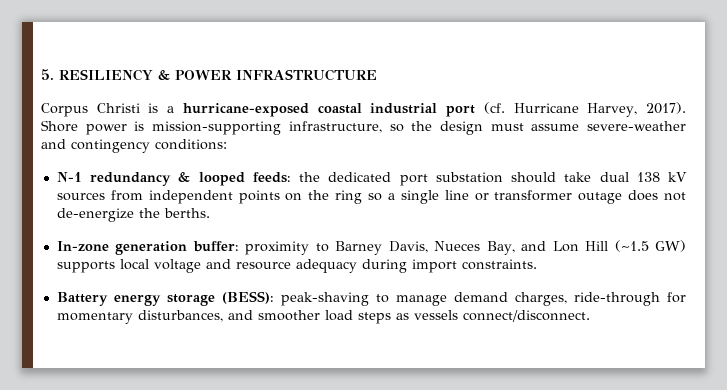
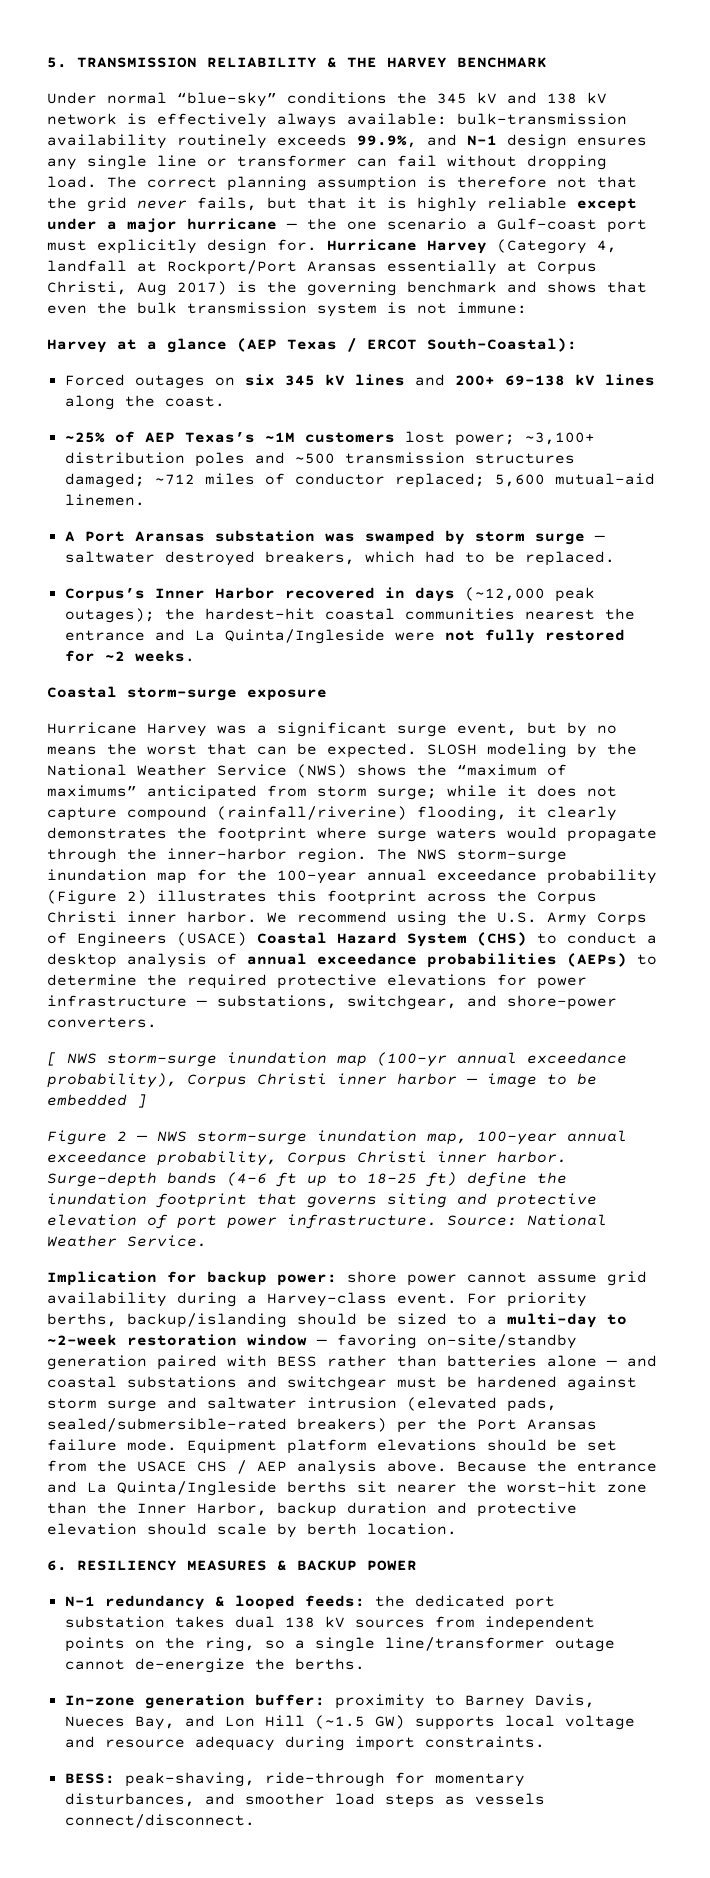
[59,69,377,81] [41,102,686,117] [41,120,686,135] [41,139,227,153] RESILIENCY & POWER INFRASTRUCTURE // Corpus Christi is a hurricane-exposed coastal industrial port (cf. Hurricane Harvey, 2017). Shore power is mission-supporting infrastructure, so the design must assume severe-weather and contingency conditions: -> [77,57,547,68] [47,92,607,107] [47,113,627,128] [47,134,647,149] [47,155,607,170] [47,176,637,191] [47,197,637,212] [47,218,647,233] [47,239,617,254] [47,260,597,275] [47,281,647,296] [47,302,527,317] [47,338,577,353] [64,374,655,389] [64,395,225,410] [64,431,595,446] [64,452,575,467] [64,473,655,488] [64,494,145,506] [64,530,605,545] [64,551,615,566] [64,587,595,602] [64,608,635,623] [64,629,625,644] [64,650,195,662] [47,686,327,701] [47,722,617,737] [47,743,637,758] [47,764,567,778] [47,785,617,800] [47,806,617,821] [47,827,657,842] [47,848,567,863] [47,869,657,884] [47,890,597,905] [47,911,647,926] [47,932,657,947] [47,953,657,968] [47,974,587,989] [47,995,617,1010] [47,1017,157,1028] [47,1052,627,1067] [47,1073,597,1088] [47,1094,147,1108] [47,1130,627,1145] [47,1151,567,1166] [47,1172,567,1187] [47,1193,597,1208] [47,1214,607,1229] [47,1235,207,1247] [47,1271,647,1286] [47,1292,587,1307] [47,1313,627,1328] [47,1334,577,1349] [47,1355,657,1370] [47,1376,637,1391] [47,1397,557,1412] [47,1418,597,1433] [47,1439,617,1454] [47,1460,657,1475] [47,1481,647,1496] [47,1502,577,1517] [47,1523,457,1538] [47,1560,417,1571] TRANSMISSION RELIABILITY & THE HARVEY BENCHMARK // Under normal “blue-sky” conditions the 345 kV and 138 kV network is effectively always available: bulk-transmission availability routinely exceeds 99.9%, and N-1 design ensures any single line or transformer can fail without dropping load. The correct planning assumption is therefore not that the grid never fails, but that it is highly reliable except under a major hurricane — the one scenario a Gulf-coast port must explicitly design for. Hurricane Harvey (Category 4, landfall at Rockport/Port Aransas essentially at Corpus Christi, Aug 2017) is the governing benchmark and shows that even the bulk transmission system is not immune: // Harvey at a glance (AEP Texas / ERCOT South-Coastal): // Forced outages on six 345 kV lines and 200+ 69–138 kV lines along the coast. // ~25% of AEP Texas’s ~1M customers lost power; ~3,100+ distribution poles and ~500 transmission structures damaged; ~712 miles of conductor replaced; 5,600 mutual-aid linemen. // A Port Aransas substation was swamped by storm surge — saltwater destroyed breakers, which had to be replaced. // Corpus’s Inner Harbor recovered in days (~12,000 peak outages); the hardest-hit coastal communities nearest the entrance and La Quinta/Ingleside were not fully restored for ~2 weeks. // Coastal storm-surge exposure // Hurricane Harvey was a significant surge event, but by no means the worst that can be expected. SLOSH modeling by the National Weather Service (NWS) shows the “maximum of maximums” anticipated from storm surge; while it does not capture compound (rainfall/riverine) flooding, it clearly demonstrates the footprint where surge waters would propagate through the inner-harbor region. The NWS storm-surge inundation map for the 100-year annual exceedance probability (Figure 2) illustrates this footprint across the Corpus Christi inner harbor. We recommend using the U.S. Army Corps of Engineers (USACE) Coastal Hazard System (CHS) to conduct a desktop analysis of annual exceedance probabilities (AEPs) to determine the required protective elevations for power infrastructure — substations, switchgear, and shore-power converters. // [ NWS storm-surge inundation map (100-yr annual exceedance probability), Corpus Christi inner harbor — image to be embedded ] // Figure 2 — NWS storm-surge inundation map, 100-year annual exceedance probability, Corpus Christi inner harbor. Surge-depth bands (4–6 ft up to 18–25 ft) define the inundation footprint that governs siting and protective elevation of port power infrastructure. Source: National Weather Service. // Implication for backup power: shore power cannot assume grid availability during a Harvey-class event. For priority berths, backup/islanding should be sized to a multi-day to ~2-week restoration window — favoring on-site/standby generation paired with BESS rather than batteries alone — and coastal substations and switchgear must be hardened against storm surge and saltwater intrusion (elevated pads, sealed/submersible-rated breakers) per the Port Aransas failure mode. Equipment platform elevations should be set from the USACE CHS / AEP analysis above. Because the entrance and La Quinta/Ingleside berths sit nearer the worst-hit zone than the Inner Harbor, backup duration and protective elevation should scale by berth location. // 6. RESILIENCY MEASURES & BACKUP POWER
[511,172,592,183] should take -> [174,1616,225,1628] takes
[335,190,363,204] ring -> [204,1637,255,1652] ring,
[444,190,687,204] line or transformer outage does not -> [384,1637,615,1652] [64,1659,125,1670] line/transformer outage cannot
[56,291,567,306] Battery energy storage (BESS): peak-shaving to manage demand charges, -> [64,1772,255,1787] BESS: peak-shaving,

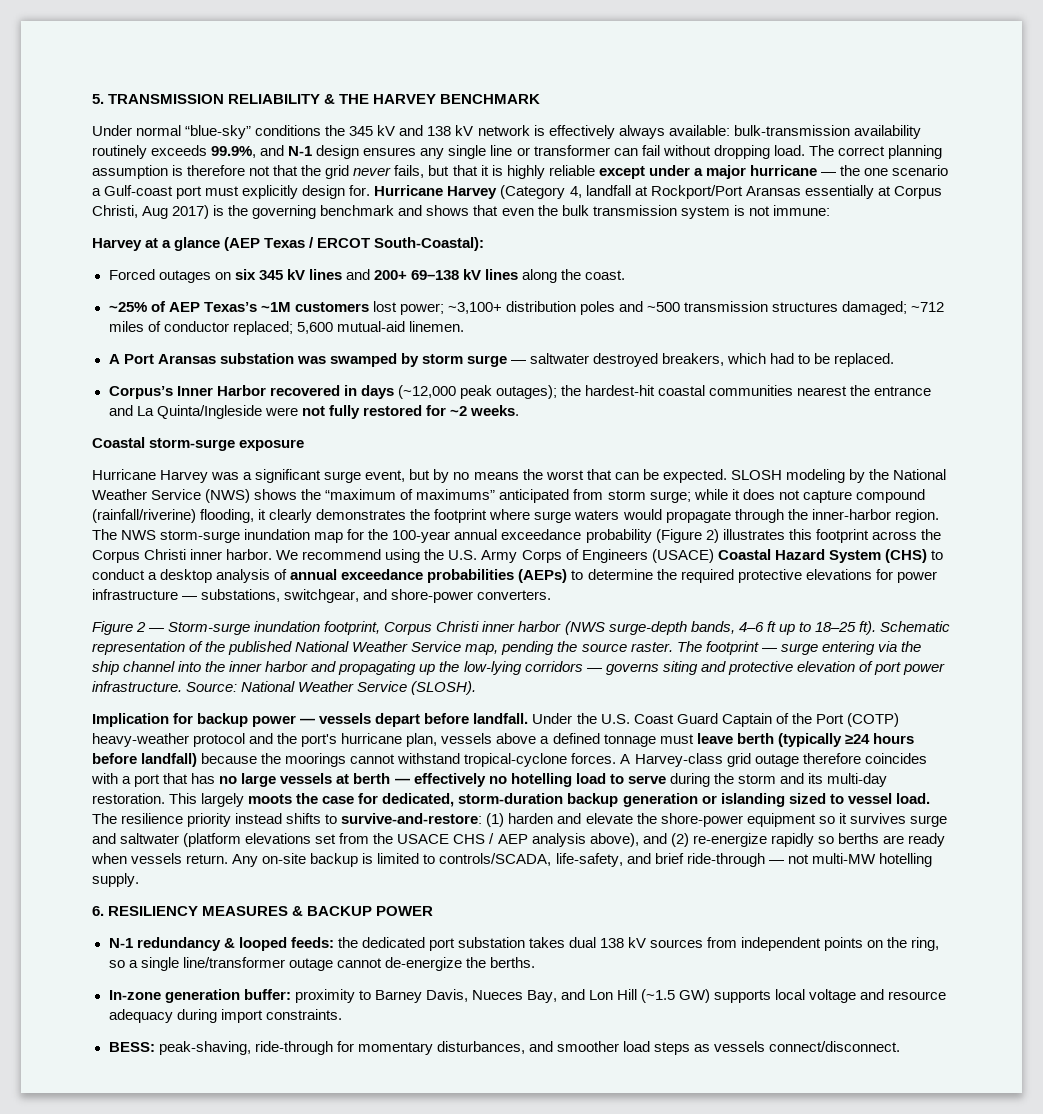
[47,1052,627,1067] [47,1073,597,1088] [47,1094,147,1108] [47,1130,627,1145] [47,1151,567,1166] [47,1172,567,1187] [47,1193,297,1208] [ NWS storm-surge inundation map (100-yr annual exceedance probability), Corpus Christi inner harbor — image to be embedded ] // Figure 2 — NWS storm-surge inundation map, 100-year annual exceedance probability, Corpus Christi inner harbor. Surge-depth bands (4–6 ft up to 18–25 ft) define the inundation footprint that -> [92,621,950,635] [92,641,921,655] [92,661,603,675] Figure 2 — Storm-surge inundation footprint, Corpus Christi inner harbor (NWS surge-depth bands, 4–6 ft up to 18–25 ft). Schematic representation of the published National Weather Service map, pending the source raster. The footprint — surge entering via the ship channel into the inner harbor and propagating up the low-lying corridors —
[127,1235,207,1247] Service. -> [357,681,477,695] Service (SLOSH).
[277,1271,647,1286] [47,1292,587,1307] [47,1313,627,1328] [47,1334,577,1349] [47,1355,657,1370] [47,1376,637,1391] [47,1397,557,1412] [47,1418,597,1433] [47,1439,577,1454] power: shore power cannot assume grid availability during a Harvey-class event. For priority berths, backup/islanding should be sized to a multi-day to ~2-week restoration window — favoring on-site/standby generation paired with BESS rather than batteries alone — and coastal substations and switchgear must be hardened against storm surge and saltwater intrusion (elevated pads, sealed/submersible-rated breakers) per the Port Aransas failure mode. Equipment platform elevations should be -> [252,713,899,727] [92,733,914,747] [92,753,927,767] [91,773,888,787] [92,793,930,807] [92,813,947,827] [92,833,312,847] power — vessels depart before landfall. Under the U.S. Coast Guard Captain of the Port (COTP) heavy-weather protocol and the port's hurricane plan, vessels above a defined tonnage must leave berth (typically ≥24 hours before landfall) because the moorings cannot withstand tropical-cyclone forces. A Harvey-class grid outage therefore coincides with a port that has no large vessels at berth — effectively no hotelling load to serve during the storm and its multi-day restoration. This largely moots the case for dedicated, storm-duration backup generation or islanding sized to vessel load. The resilience priority instead shifts to survive-and-restore: (1) harden and elevate the shore-power equipment so it survives surge and saltwater (platform elevations
[387,1460,657,1472] [47,1481,647,1496] [47,1502,577,1517] [47,1523,457,1538] above. Because the entrance and La Quinta/Ingleside berths sit nearer the worst-hit zone than the Inner Harbor, backup duration and protective elevation should scale by berth location. -> [589,833,945,847] [91,853,932,867] [92,873,139,887] above), and (2) re-energize rapidly so berths are ready when vessels return. Any on-site backup is limited to controls/SCADA, life-safety, and brief ride-through — not multi-MW hotelling supply.

